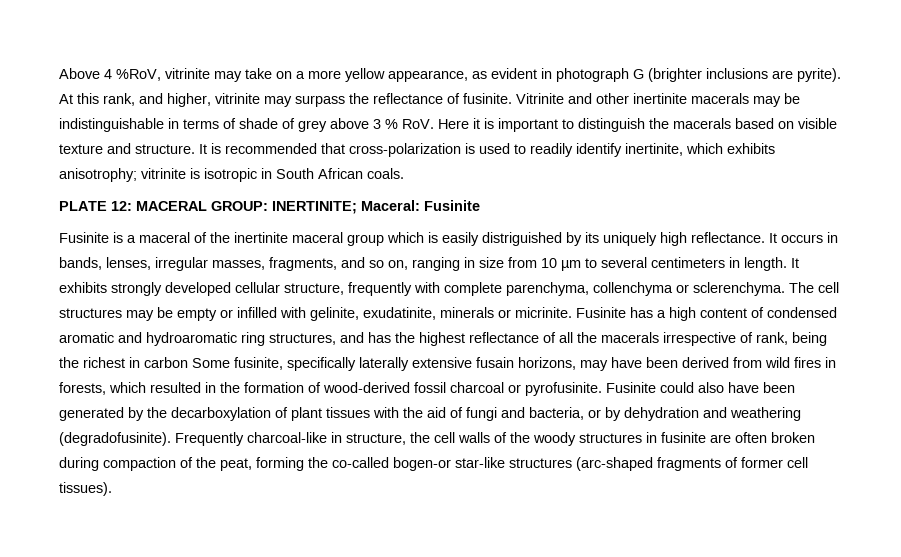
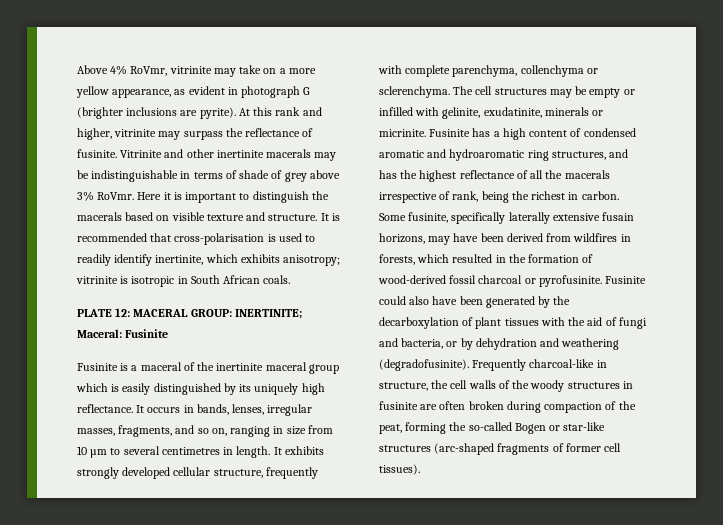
[104,69,161,81] 4 %RoV, -> [110,65,168,76] 4% RoVmr,
[103,93,135,106] rank, -> [275,107,301,116] rank
[373,119,434,129] 3 % RoV. -> [77,191,135,201] 3% RoVmr.
[349,143,461,157] cross-polarization -> [174,233,265,245] cross-polarisation
[59,168,137,182] anisotrophy; -> [283,255,341,266] anisotropy;
[482,232,562,246] distriguished -> [153,383,221,395] distinguished
[651,257,725,268] centimeters -> [161,447,220,455] centimetres
[144,357,188,368] carbon -> [581,191,619,200] carbon.
[765,357,821,368] wild fires -> [573,233,618,242] wildfires
[332,457,451,471] co-called bogen-or -> [468,422,561,434] so-called Bogen or

